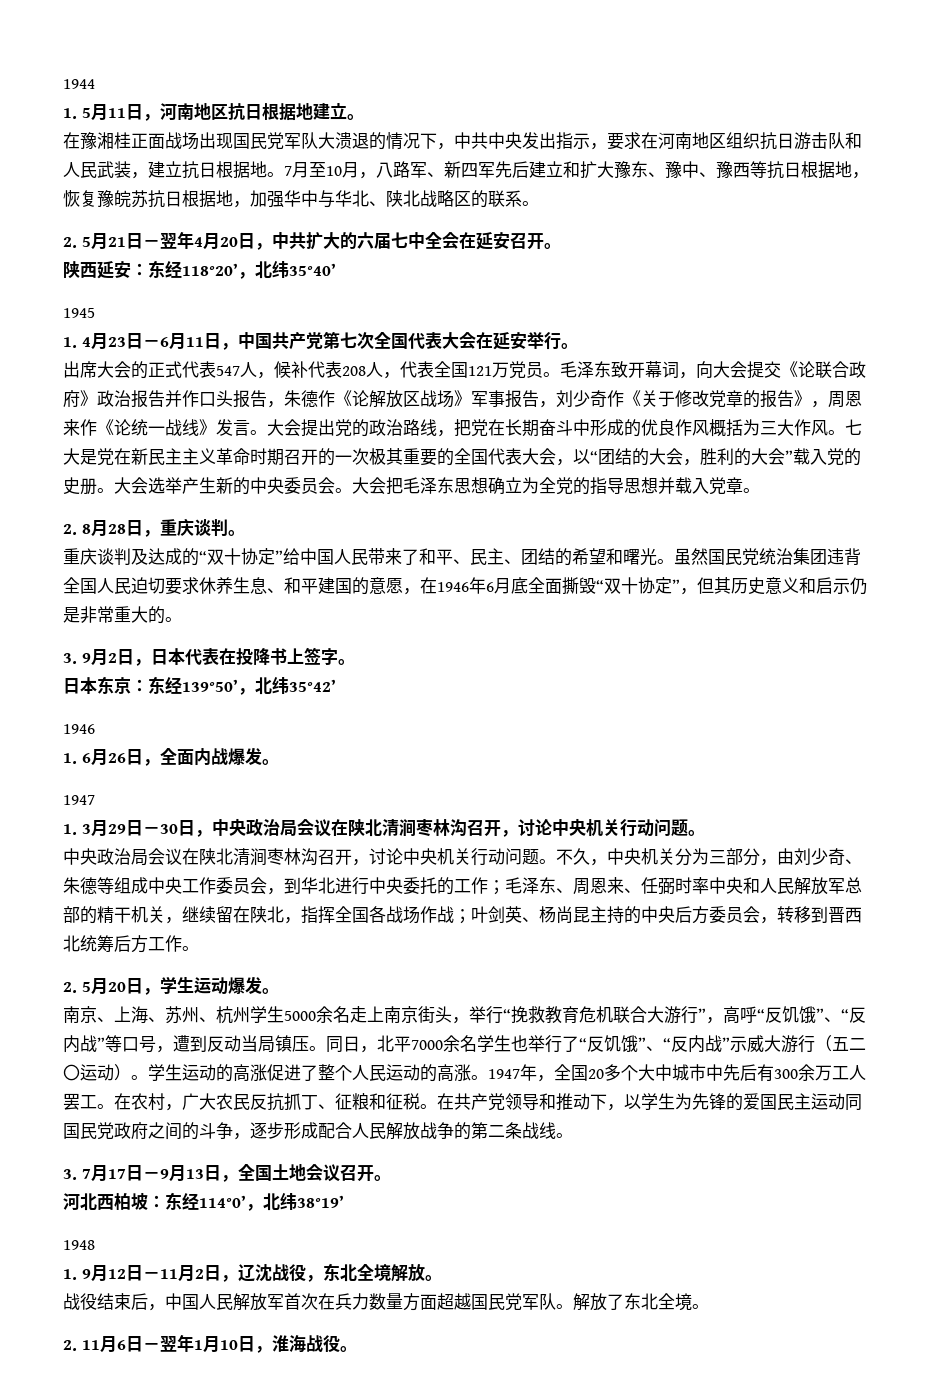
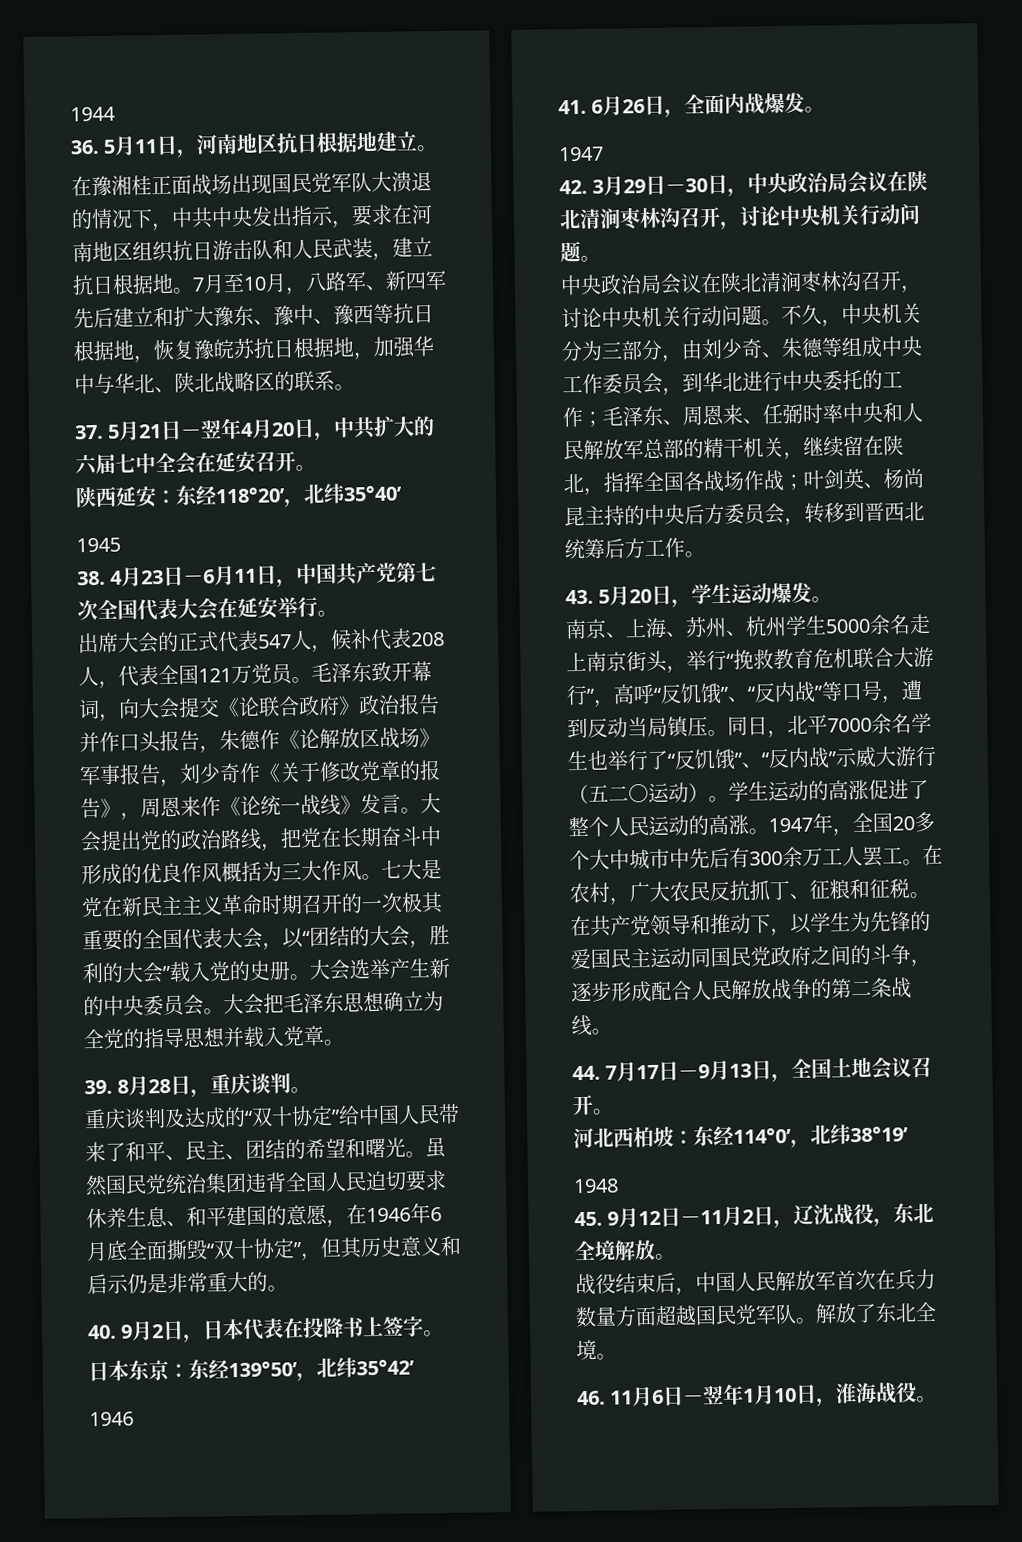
[63,108,77,119] 1. -> [70,139,100,155] 36.
[63,237,77,248] 2. -> [74,424,104,440] 37.
[63,337,77,348] 1. -> [77,570,106,586] 38.
[63,524,77,535] 2. -> [84,1079,113,1095] 39.
[63,653,77,664] 3. -> [87,1324,117,1340] 40.
[63,753,77,764] 1. -> [558,99,587,115] 41.
[63,824,77,835] 1. -> [559,179,588,195] 42.
[63,982,77,993] 2. -> [565,589,594,605] 43.
[63,1169,77,1180] 3. -> [572,1065,601,1081] 44.
[63,1269,77,1280] 1. -> [574,1211,603,1227] 45.
[63,1340,77,1351] 2. -> [576,1390,606,1406] 46.

